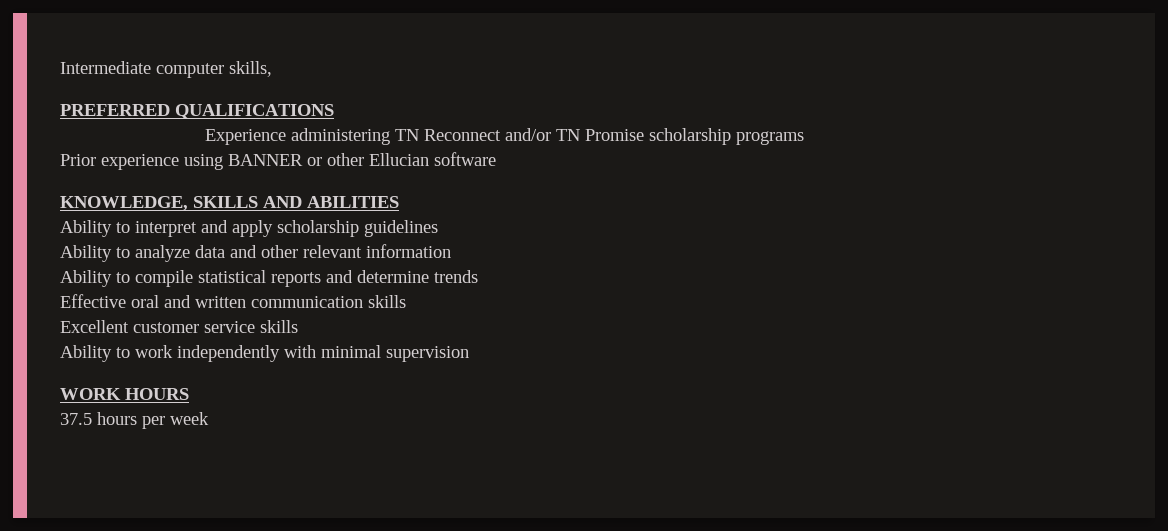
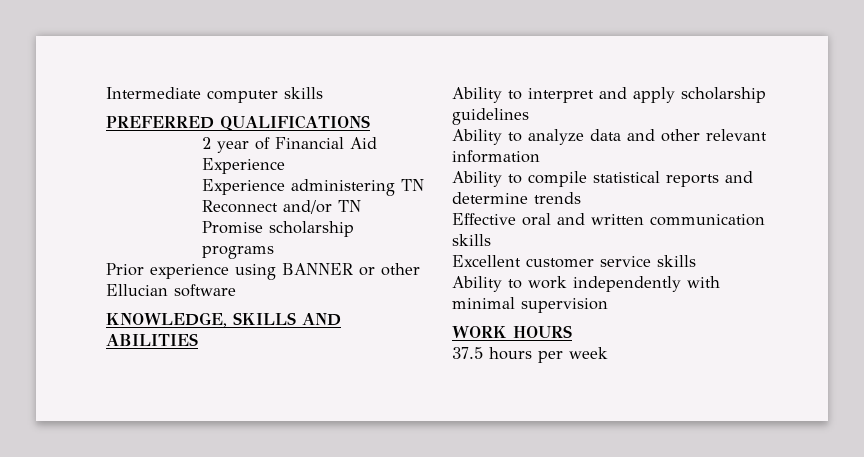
[229,61,272,77] skills, -> [284,87,323,99] skills
(334, 111) none -> [202,137,377,153] [202,158,285,174] // 2 year of Financial Aid Experience

